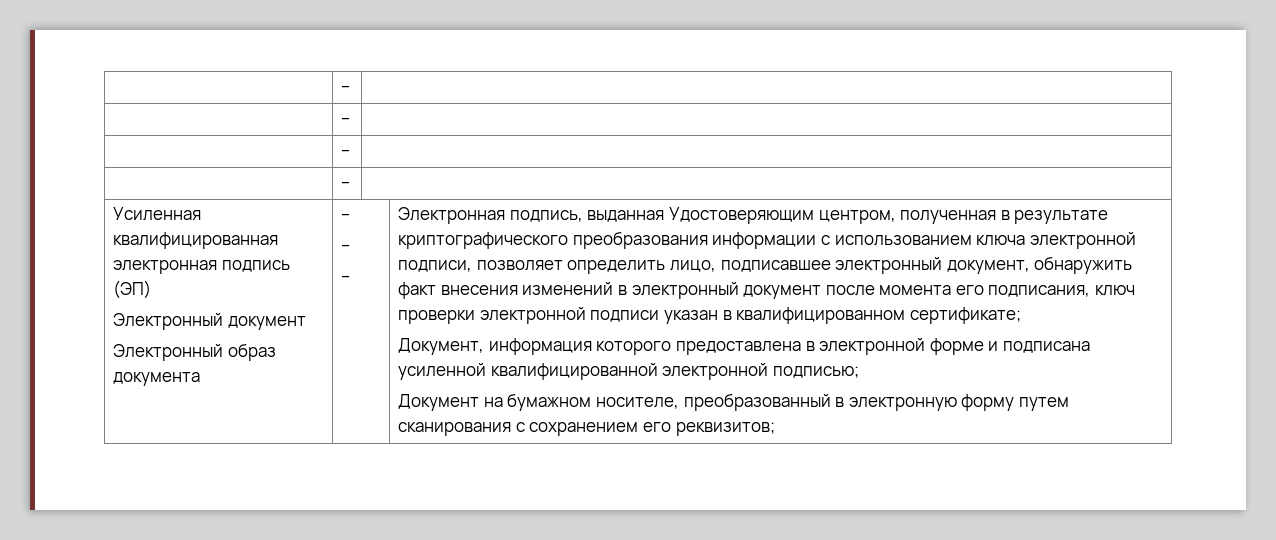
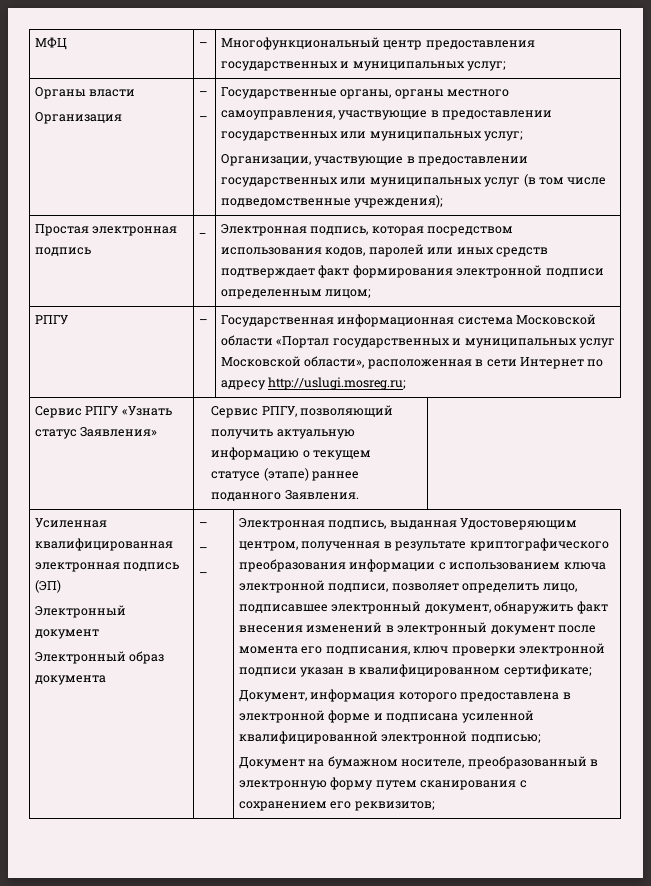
[341,85,351,92] [341,117,351,124] [341,149,351,156] [341,181,351,188] | – | // | – | // | – | // | – | -> [34,37,67,50] [198,42,208,47] [220,37,535,50] [220,61,507,71] [34,87,136,99] [34,112,122,124] [198,91,208,96] [198,116,208,121] [220,87,510,99] [220,110,553,120] [220,131,524,141] [220,154,529,166] [220,174,607,187] [220,195,444,208] [34,224,178,236] [34,247,91,256] [198,233,206,234] [220,224,514,236] [220,244,548,257] [220,265,604,278] [220,289,372,299] [34,315,68,325] [198,319,208,324] [220,314,597,327] [220,335,615,348] [220,356,604,369] [220,377,407,390] [34,406,172,418] [34,427,158,439] [211,405,394,418] [211,429,355,439] [211,447,372,460] [211,468,360,481] [211,490,359,501] МФЦ | – | Многофункциональный центр предоставления государственных и муниципальных услуг; // Органы власти // Организация | – // – | Государственные органы, органы местного самоуправления, участвующие в предоставлении государственных или муниципальных услуг; // Организации, участвующие в предоставлении государственных или муниципальных услуг (в том числе подведомственные учреждения); // Простая электронная подпись | _ | Электронная подпись, которая посредством использования кодов, паролей или иных средств подтверждает факт формирования электронной подписи определенным лицом; // РПГУ | – | Государственная информационная система Московской области «Портал государственных и муниципальных услуг Московской области», расположенная в сети Интернет по адресу http://uslugi.mosreg.ru; // Сервис РПГУ «Узнать статус Заявления» | Сервис РПГУ, позволяющий получить актуальную информацию о текущем статусе (этапе) раннее поданного Заявления.

